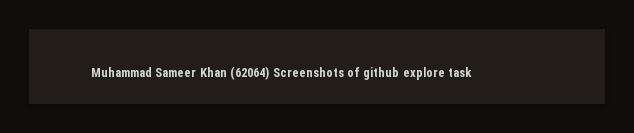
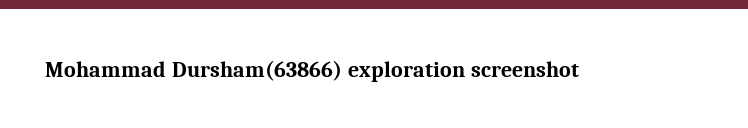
[91,66,472,80] Muhammad Sameer Khan (62064) Screenshots of github explore task -> [45,60,579,82] Mohammad Dursham(63866) exploration screenshot

